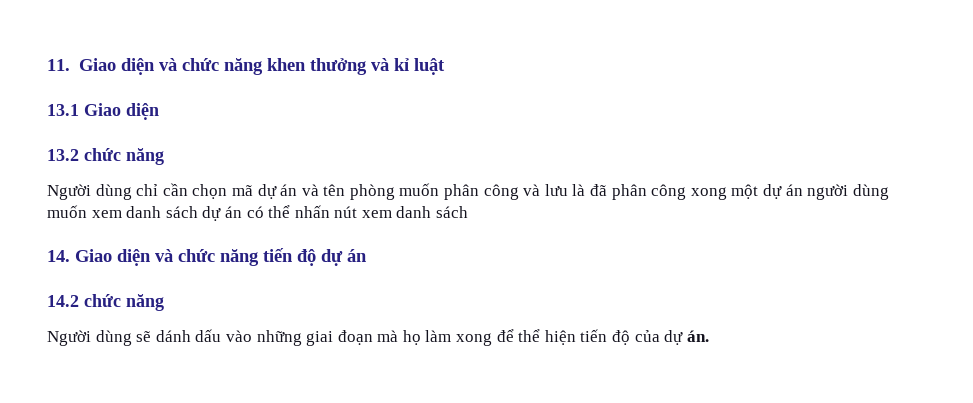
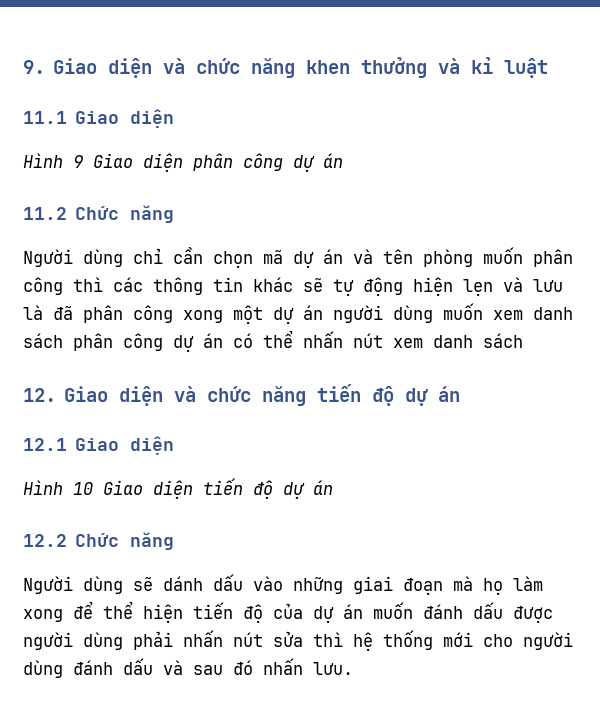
[47,59,70,71] 11. -> [23,60,45,74] 9.
[47,103,159,120] [47,148,121,161] 13.1 Giao diện // 13.2 chức -> [23,109,175,128] [23,153,343,172] [23,206,120,220] 11.1 Giao diện // Hình 9 Giao diện phân công dự án // 11.2 Chức
(519, 192) none -> [73,277,493,296] thì các thông tin khác sẽ tự động hiện lẹn
(198, 212) none -> [73,333,163,351] phân công
[47,250,70,262] 14. -> [23,388,56,402] 12.
[47,294,121,307] 14.2 chức -> [23,436,175,455] [23,478,333,499] [23,533,120,547] 12.1 Giao diện // Hình 10 Giao diện tiến độ dự án // 12.2 Chức
[686,330,709,342] án. -> [343,602,553,623] [23,630,573,651] [23,658,353,678] án muốn đánh dấu được người dùng phải nhấn nút sửa thì hệ thống mới cho người dùng đánh dấu và sau đó nhấn lưu.

